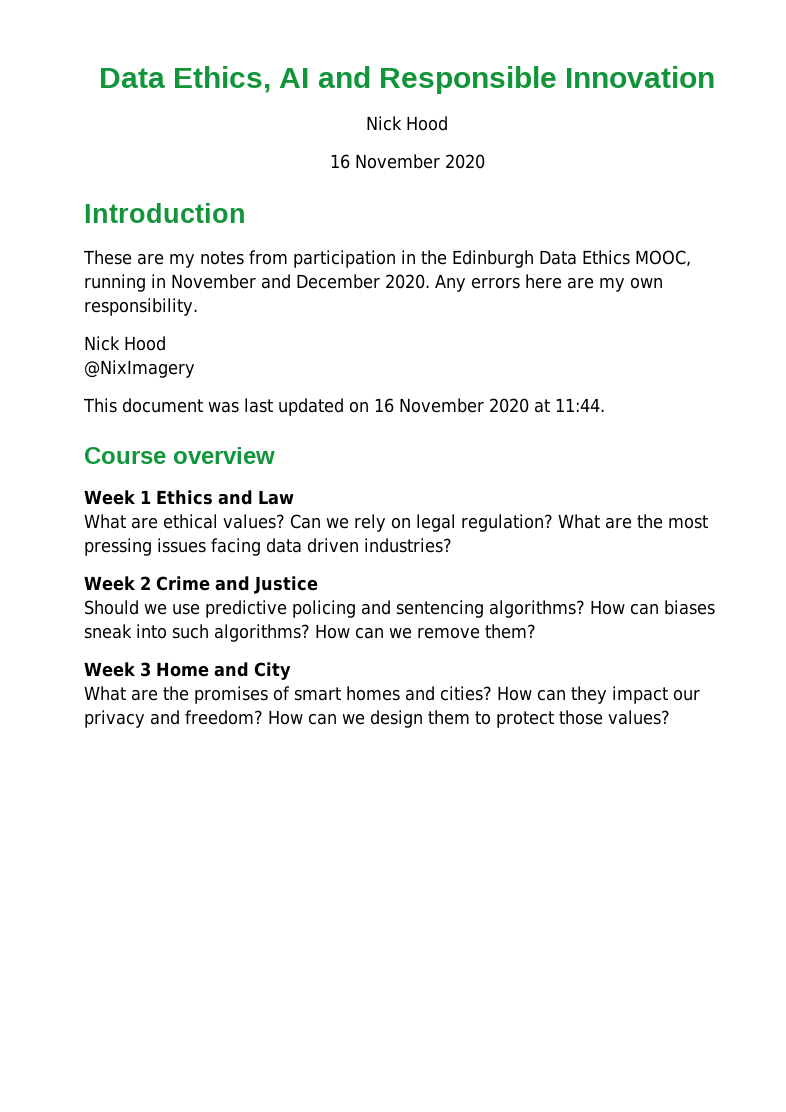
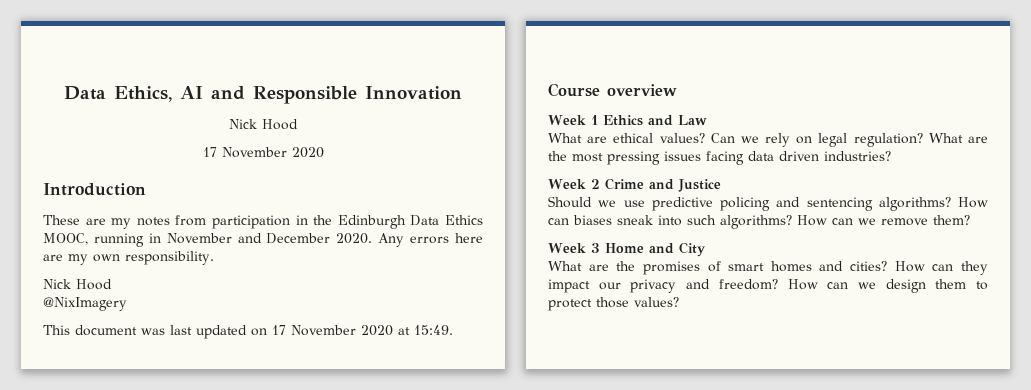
[329,154,350,169] 16 -> [202,147,217,157] 17
[374,398,394,413] 16 -> [272,325,286,335] 17
[555,398,605,412] 11:44. -> [414,325,453,335] 15:49.

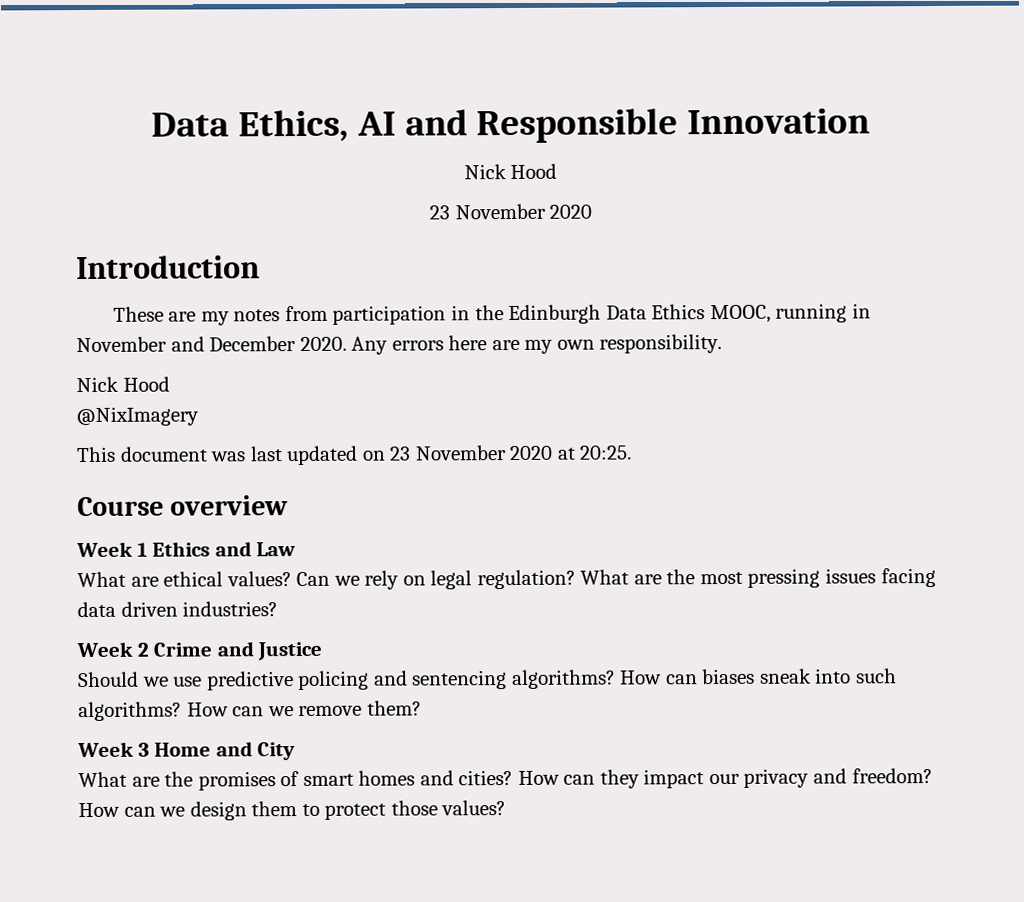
[202,147,217,157] 17 -> [428,205,450,220] 23
[272,325,286,335] 17 -> [389,446,412,461] 23
[414,325,453,335] 15:49. -> [579,445,633,460] 20:25.

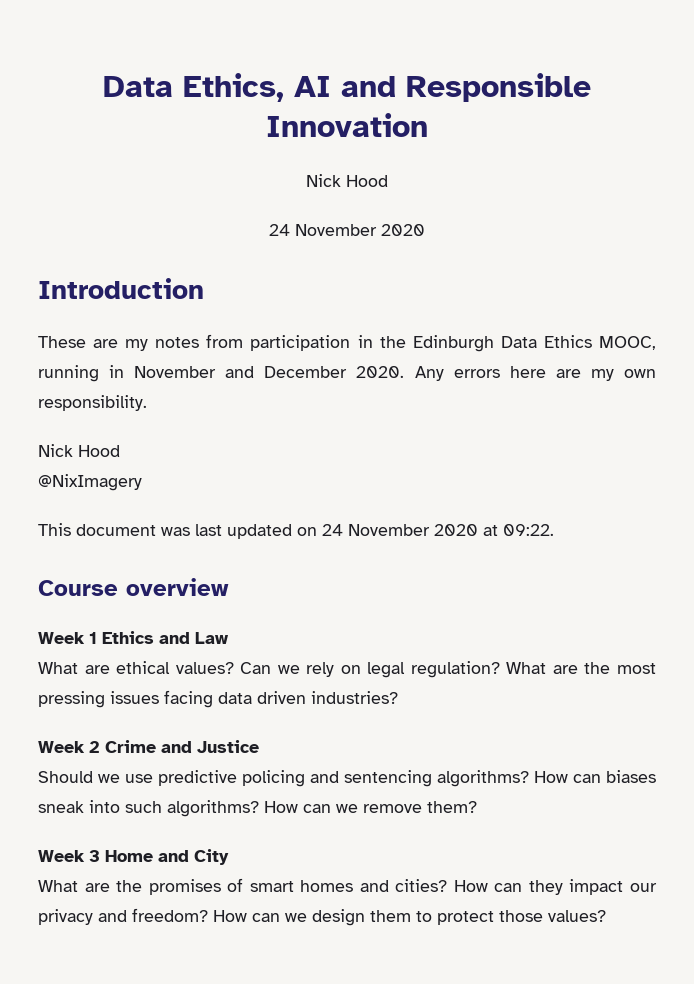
[428,205,450,220] 23 -> [269,224,290,236] 24
[389,446,412,461] 23 -> [322,524,343,536] 24
[579,445,633,460] 20:25. -> [503,524,554,536] 09:22.

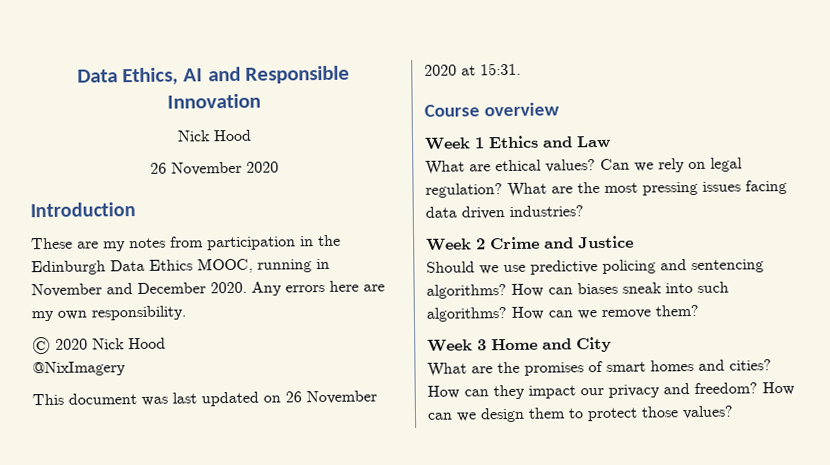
[269,224,290,236] 24 -> [150,162,167,174] 26
(147, 403) none -> [32,336,88,355] © 2020
[322,524,343,536] 24 -> [285,391,302,403] 26
[503,524,554,536] 09:22. -> [480,62,521,76] 15:31.

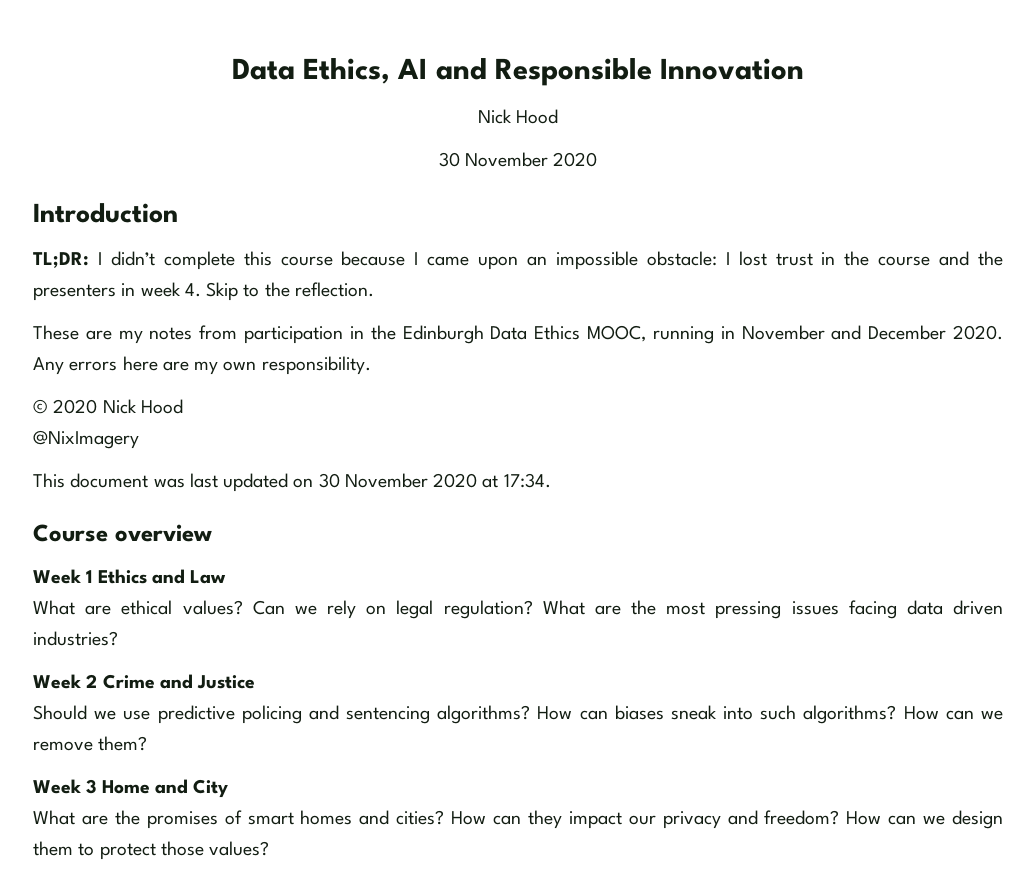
[150,162,167,174] 26 -> [438,152,460,167] 30
(136, 210) none -> [33,251,1003,270] [33,282,374,301] // TL;DR: I didn’t complete this course because I came upon an impossible obstacle: I lost trust in the course and the presenters in week 4. Skip to the reflection.
[285,391,302,403] 26 -> [318,473,340,488] 30
[480,62,521,76] 15:31. -> [503,473,551,488] 17:34.

